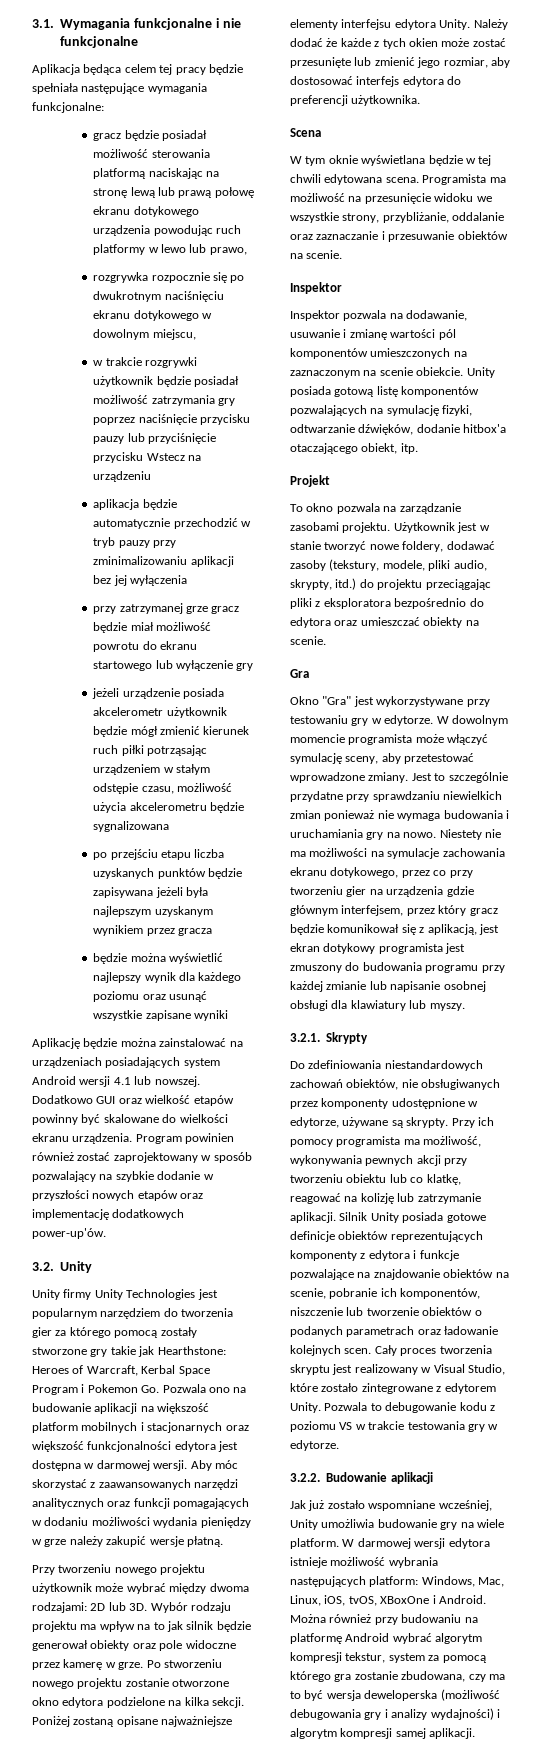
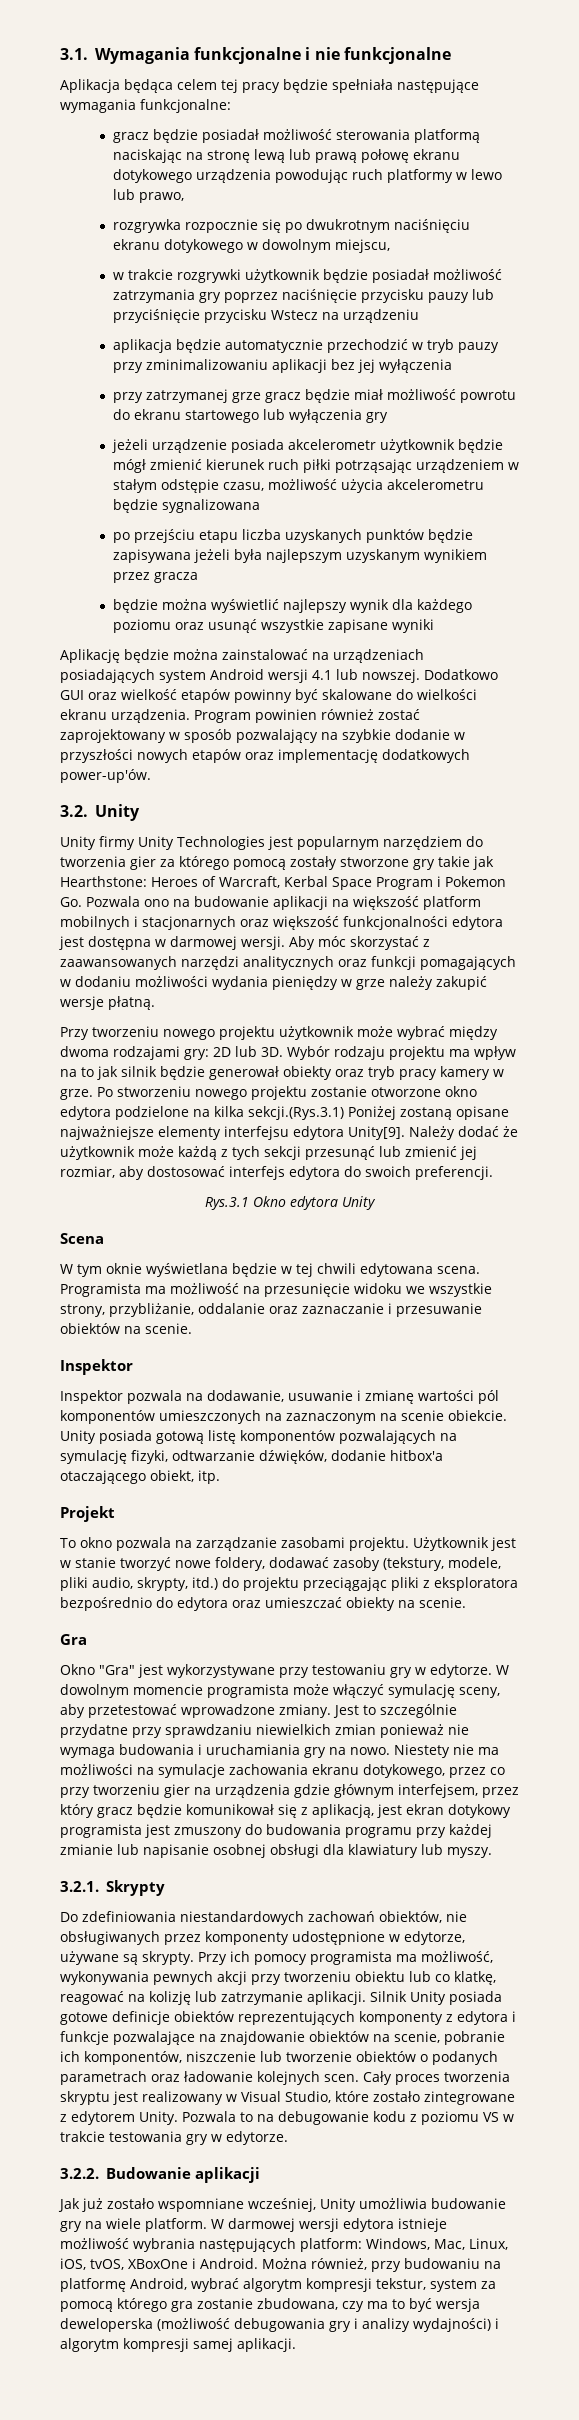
[175,660,233,671] wyłączenie -> [288,409,362,423] wyłączenia
[32,1602,87,1613] rodzajami: -> [113,1046,209,1060] rodzajami gry:
[159,1640,236,1651] [32,1659,103,1670] pole widoczne przez kamerę -> [368,1066,490,1080] tryb pracy kamery
[211,1697,244,1708] sekcji. -> [248,1106,344,1120] sekcji.(Rys.3.1)
[439,19,471,30] Unity. -> [348,1126,405,1140] Unity[9].
[340,38,506,49] [290,57,351,68] każde z tych okien może zostać przesunięte -> [60,1146,375,1160] użytkownik może każdą z tych sekcji przesunąć
[417,57,441,68] jego -> [460,1146,477,1160] jej
[290,95,421,106] preferencji użytkownika. -> [365,1166,493,1180] [205,1196,376,1210] swoich preferencji. // Rys.3.1 Okno edytora Unity
(382, 1407) none -> [257,2114,274,2122] na
[329,1614,372,1623] również -> [311,2258,367,2270] również,
[345,1633,390,1642] Android -> [130,2278,187,2290] Android,

